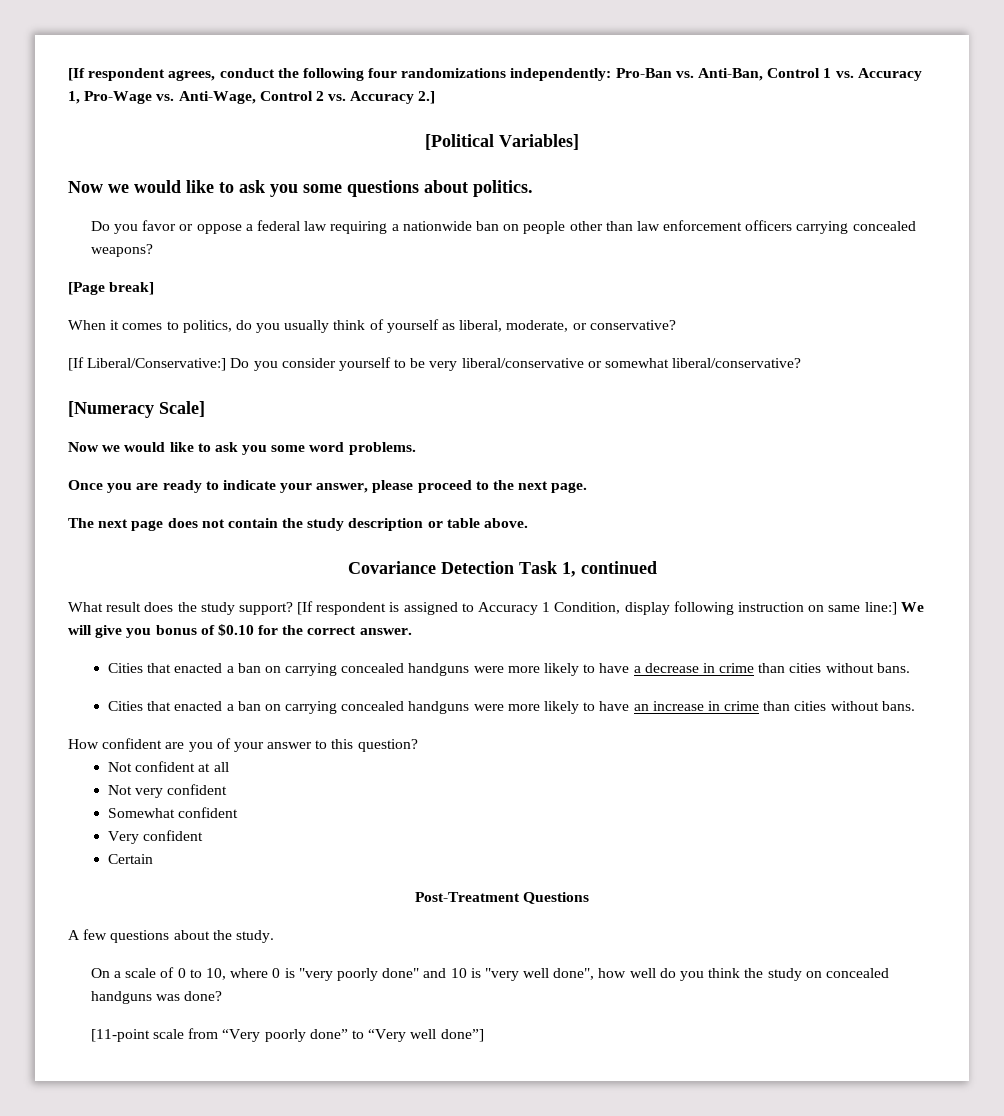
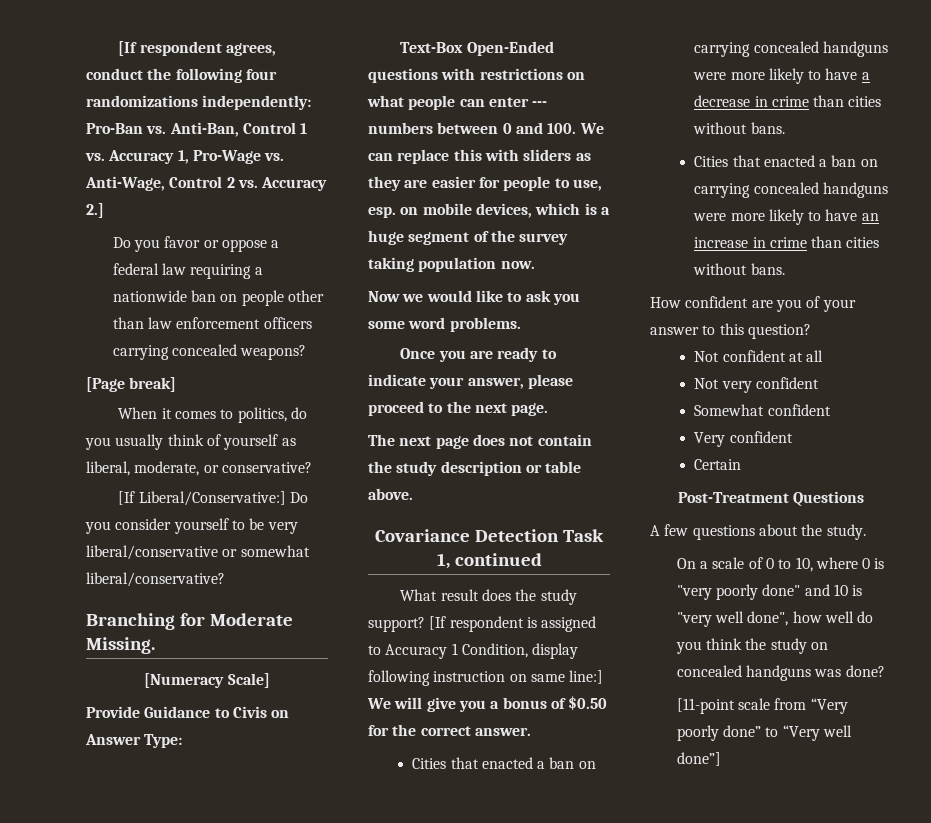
[425,134,579,150] [68,180,533,197] // [Political Variables] // Now we would like to ask you some questions about politics. -> (104, 210) none
[68,401,205,418] [Numeracy Scale] -> [86,613,293,630] [86,637,155,654] [144,673,270,688] [86,706,290,718] [85,734,183,748] [400,41,554,56] [368,68,585,83] [367,95,548,110] [368,122,604,134] [368,149,591,164] [368,176,602,191] [368,203,610,218] [368,230,569,245] [368,257,535,272] Branching for Moderate Missing. // [Numeracy Scale] // Provide Guidance to Civis on Answer Type: // Text-Box Open-Ended questions with restrictions on what people can enter --- numbers between 0 and 100. We can replace this with sliders as they are easier for people to use, esp. on mobile devices, which is a huge segment of the survey taking population now.
(152, 633) none -> [490,701,500,709] a
[217,624,254,636] $0.10 -> [568,696,608,710] $0.50

